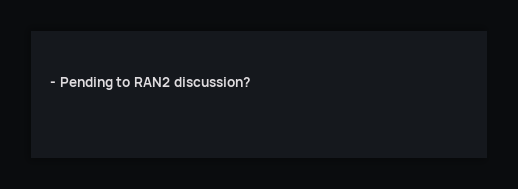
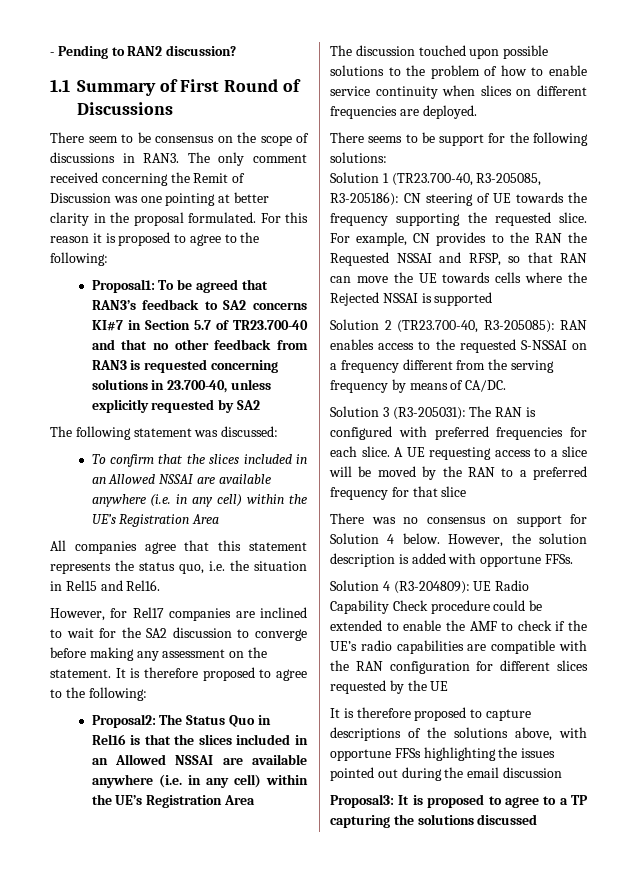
(250, 82) none -> [50,79,301,96] [77,102,173,115] [50,132,309,146] [50,152,307,166] [50,172,246,186] [50,192,269,206] [50,212,308,226] [50,232,260,246] [50,252,108,266] [91,279,268,293] [91,299,307,310] [91,320,308,331] [91,339,308,350] [91,359,278,373] [91,379,271,393] [91,399,260,413] [50,426,279,440] [91,454,307,467] [91,474,271,484] [91,494,307,507] [91,514,220,527] [50,540,307,554] [50,560,307,574] [50,580,161,591] [50,607,307,621] [50,627,307,641] [50,647,267,661] [50,667,307,681] [50,687,147,701] [91,714,271,728] [91,734,308,745] [91,754,307,765] [91,774,308,788] [91,794,255,808] [330,45,549,59] [330,65,587,79] [330,85,587,99] [330,105,477,119] [330,132,588,146] [330,152,387,163] [330,172,542,186] [330,192,587,206] [330,212,587,226] [330,232,587,246] [330,252,587,266] [330,272,587,283] [330,292,493,306] [330,319,587,333] [330,339,587,353] [330,359,554,373] [330,379,507,393] [330,406,536,420] [330,426,587,440] [330,446,587,460] [329,466,587,480] [330,486,467,500] [330,513,587,527] [330,533,587,547] [330,553,573,567] [330,580,530,594] [330,600,543,614] [330,620,587,631] [330,640,587,654] [330,660,588,674] [330,680,449,694] [330,707,531,721] [330,727,587,741] [330,747,556,761] [330,767,562,781] [330,794,588,808] [330,814,538,828] // 1.1 Summary of First Round of Discussions // There seem to be consensus on the scope of discussions in RAN3. The only comment received concerning the Remit of Discussion was one pointing at better clarity in the proposal formulated. For this reason it is proposed to agree to the following: // Proposal1: To be agreed that RAN3’s feedback to SA2 concerns KI#7 in Section 5.7 of TR23.700-40 and that no other feedback from RAN3 is requested concerning solutions in 23.700-40, unless explicitly requested by SA2 // The following statement was discussed: // To confirm that the slices included in an Allowed NSSAI are available anywhere (i.e. in any cell) within the UE’s Registration Area // All companies agree that this statement represents the status quo, i.e. the situation in Rel15 and Rel16. // However, for Rel17 companies are inclined to wait for the SA2 discussion to converge before making any assessment on the statement. It is therefore proposed to agree to the following: // Proposal2: The Status Quo in Rel16 is that the slices included in an Allowed NSSAI are available anywhere (i.e. in any cell) within the UE’s Registration Area // The discussion touched upon possible solutions to the problem of how to enable service continuity when slices on different frequencies are deployed. // There seems to be support for the following solutions: // Solution 1 (TR23.700-40, R3-205085, R3-205186): CN steering of UE towards the frequency supporting the requested slice. For example, CN provides to the RAN the Requested NSSAI and RFSP, so that RAN can move the UE towards cells where the Rejected NSSAI is supported // Solution 2 (TR23.700-40, R3-205085): RAN enables access to the requested S-NSSAI on a frequency different from the serving frequency by means of CA/DC. // Solution 3 (R3-205031): The RAN is configured with preferred frequencies for each slice. A UE requesting access to a slice will be moved by the RAN to a preferred frequency for that slice // There was no consensus on support for Solution 4 below. However, the solution description is added with opportune FFSs. // Solution 4 (R3-204809): UE Radio Capability Check procedure could be extended to enable the AMF to check if the UE’s radio capabilities are compatible with the RAN configuration for different slices requested by the UE // It is therefore proposed to capture descriptions of the solutions above, with opportune FFSs highlighting the issues pointed out during the email discussion // Proposal3: It is proposed to agree to a TP capturing the solutions discussed

